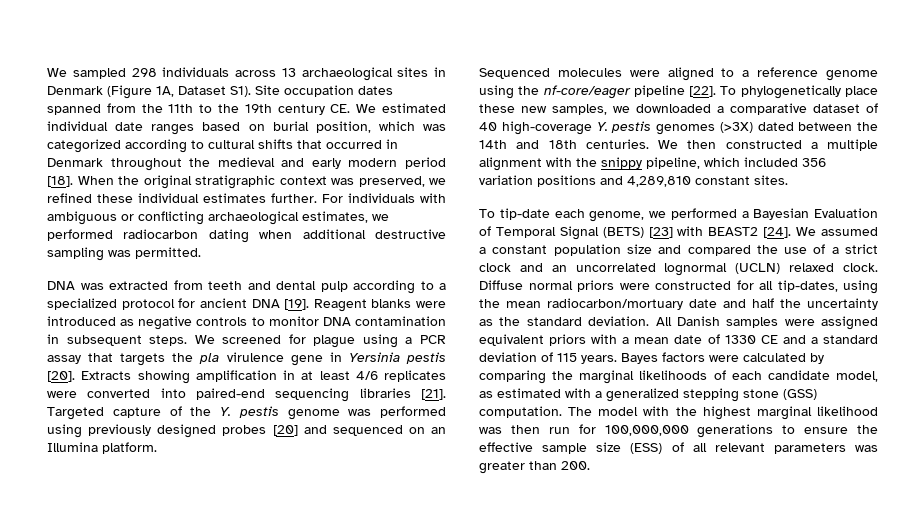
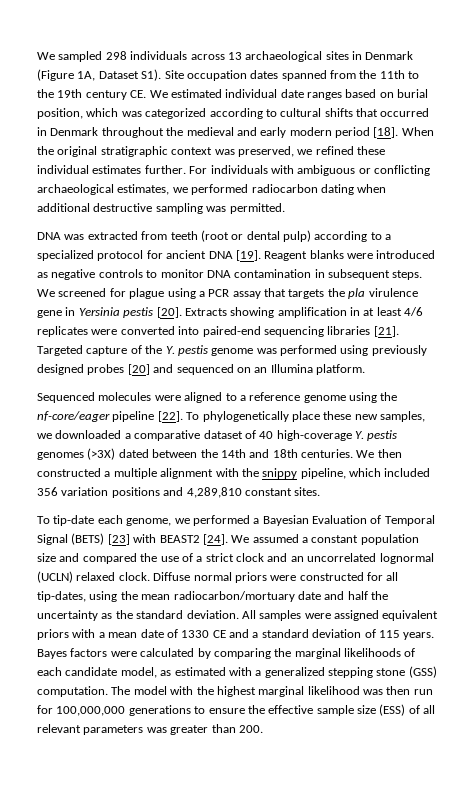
[247,281,348,292] and dental pulp -> [200,230,311,242] (root or dental pulp)
[676,316,720,326] Danish -> (256, 614) none

